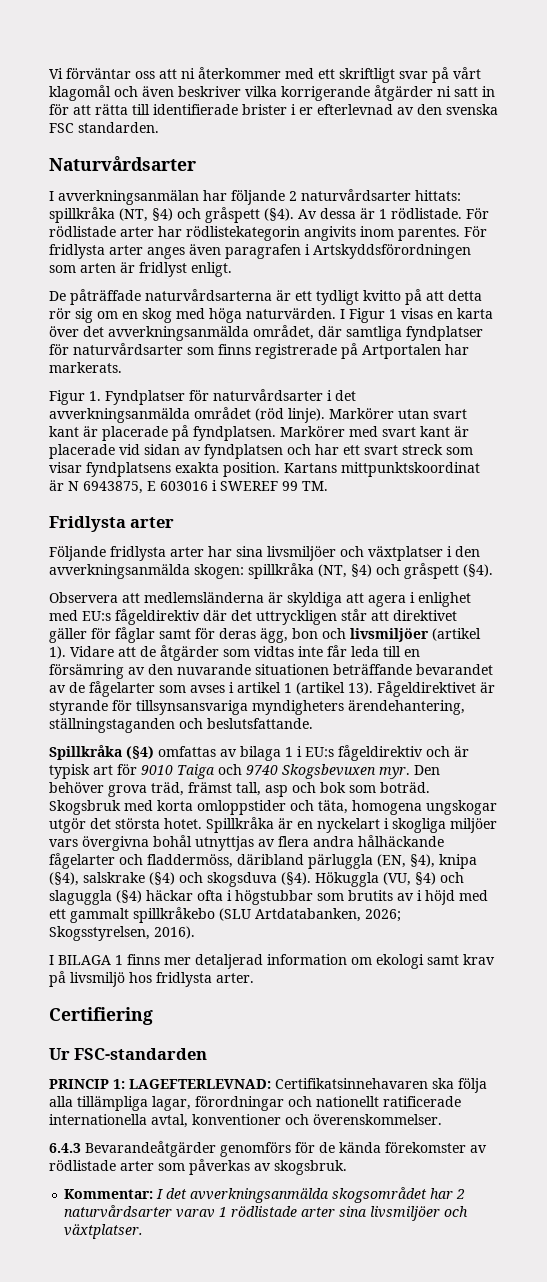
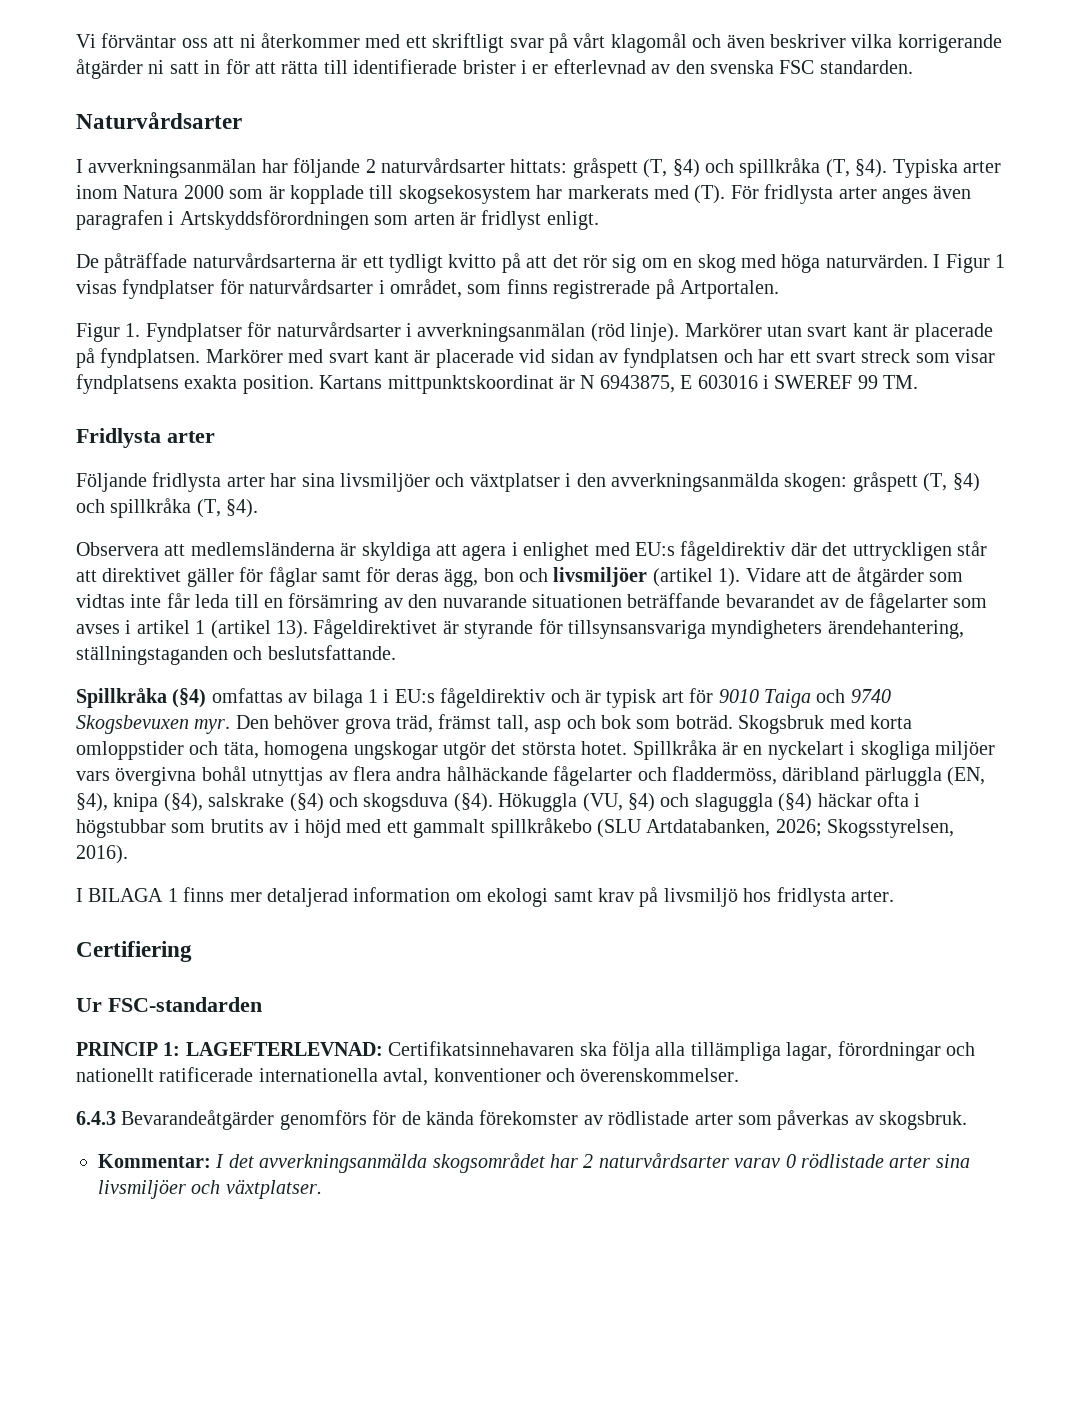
[49,207,489,223] [49,226,460,241] spillkråka (NT, §4) och gråspett (§4). Av dessa är 1 rödlistade. För rödlistade arter har rödlistekategorin angivits inom parentes. -> [572,158,1001,178] [76,185,726,204] gråspett (T, §4) och spillkråka (T, §4). Typiska arter inom Natura 2000 som är kopplade till skogsekosystem har markerats med (T).
[448,290,482,301] detta -> [552,254,578,268] det
[437,308,493,319] [49,325,402,341] en karta över det avverkningsanmälda området, där samtliga -> (117, 287) none
(183, 349) none -> [378,279,462,298] i området,
[362,344,469,359] [49,362,122,373] Artportalen har markerats. -> [679,280,779,299] Artportalen.
[335,390,356,401] [49,407,251,423] det avverkningsanmälda området -> [417,323,586,342] avverkningsanmälan
[248,563,493,579] spillkråka (NT, §4) och gråspett (§4). -> [852,472,980,492] [76,498,259,518] gråspett (T, §4) och spillkråka (T, §4).
[219,1207,228,1217] 1 -> [785,1154,796,1168] 0

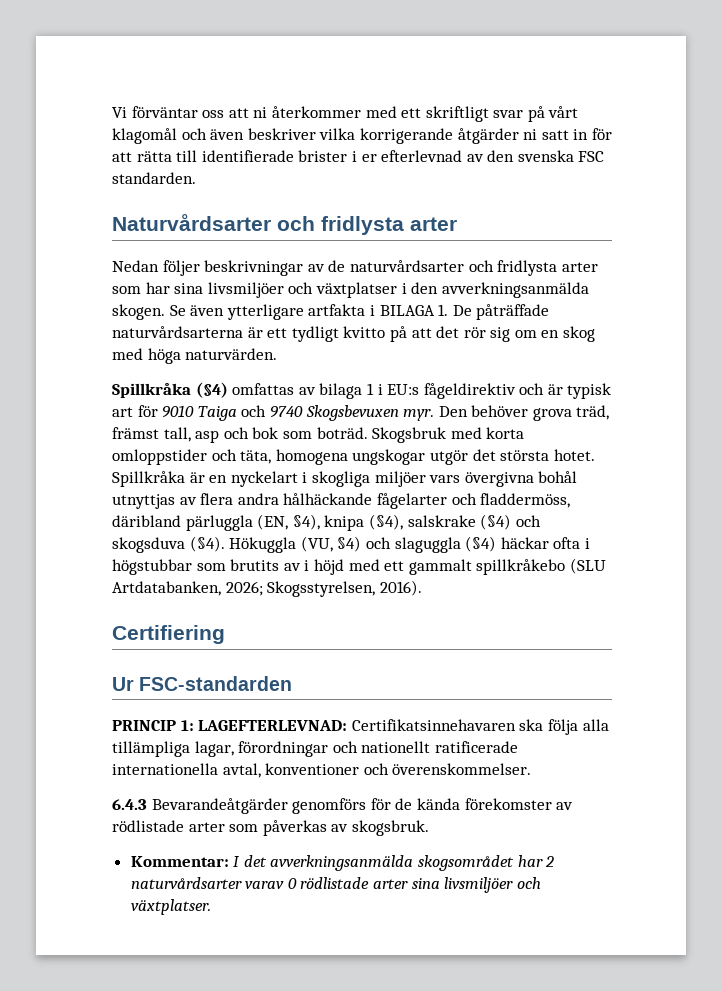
[76,158,1001,178] [76,184,972,204] [76,210,599,230] // I avverkningsanmälan har följande 2 naturvårdsarter hittats: gråspett (T, §4) och spillkråka (T, §4). Typiska arter inom Natura 2000 som är kopplade till skogsekosystem har markerats med (T). För fridlysta arter anges även paragrafen i Artskyddsförordningen som arten är fridlyst enligt. // -> [277,216,457,235] [112,260,598,276] [112,282,589,298] [112,304,449,320] och fridlysta arter // Nedan följer beskrivningar av de naturvårdsarter och fridlysta arter som har sina livsmiljöer och växtplatser i den avverkningsanmälda skogen. Se även ytterligare artfakta i BILAGA 1.
[933,254,1005,273] [76,279,779,299] [76,322,993,342] [76,348,996,368] [76,374,919,394] [76,428,215,448] [76,472,980,492] [76,498,259,518] [76,541,987,561] [76,567,964,587] [76,593,988,613] [76,619,964,639] [76,645,396,665] I Figur 1 visas fyndplatser för naturvårdsarter i området, som finns registrerade på Artportalen. // Figur 1. Fyndplatser för naturvårdsarter i avverkningsanmälan (röd linje). Markörer utan svart kant är placerade på fyndplatsen. Markörer med svart kant är placerade vid sidan av fyndplatsen och har ett svart streck som visar fyndplatsens exakta position. Kartans mittpunktskoordinat är N 6943875, E 603016 i SWEREF 99 TM. // Fridlysta arter // Följande fridlysta arter har sina livsmiljöer och växtplatser i den avverkningsanmälda skogen: gråspett (T, §4) och spillkråka (T, §4). // Observera att medlemsländerna är skyldiga att agera i enlighet med EU:s fågeldirektiv där det uttryckligen står att direktivet gäller för fåglar samt för deras ägg, bon och livsmiljöer (artikel 1). Vidare att de åtgärder som vidtas inte får leda till en försämring av den nuvarande situationen beträffande bevarandet av de fågelarter som avses i artikel 1 (artikel 13). Fågeldirektivet är styrande för tillsynsansvariga myndigheters ärendehantering, ställningstaganden och beslutsfattande. -> (278, 354) none
[76,887,894,907] // I BILAGA 1 finns mer detaljerad information om ekologi samt krav på livsmiljö hos fridlysta arter. -> (422, 588) none

